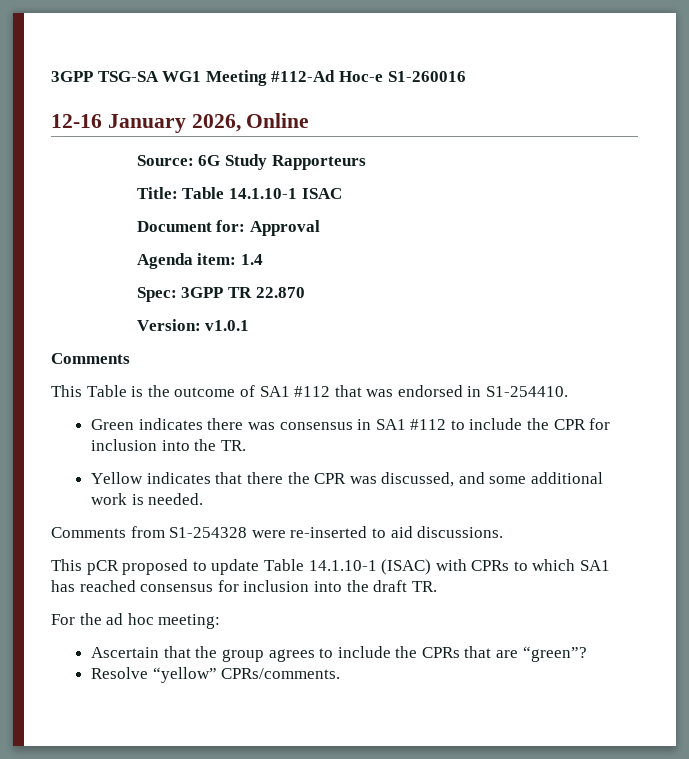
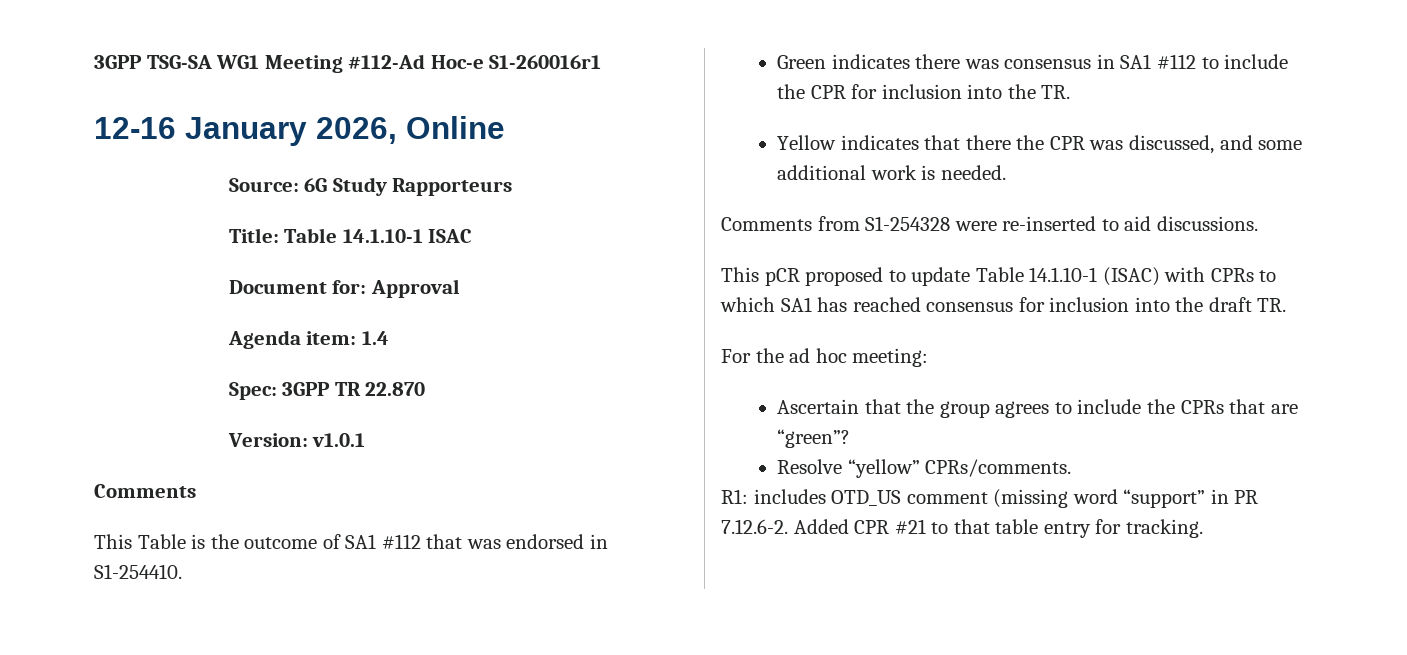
[387,71,466,82] S1-260016 -> [489,55,602,69] S1-260016r1
(341, 673) none -> [721,489,1259,508] [721,519,1203,538] // R1: includes OTD_US comment (missing word “support” in PR 7.12.6-2. Added CPR #21 to that table entry for tracking.

